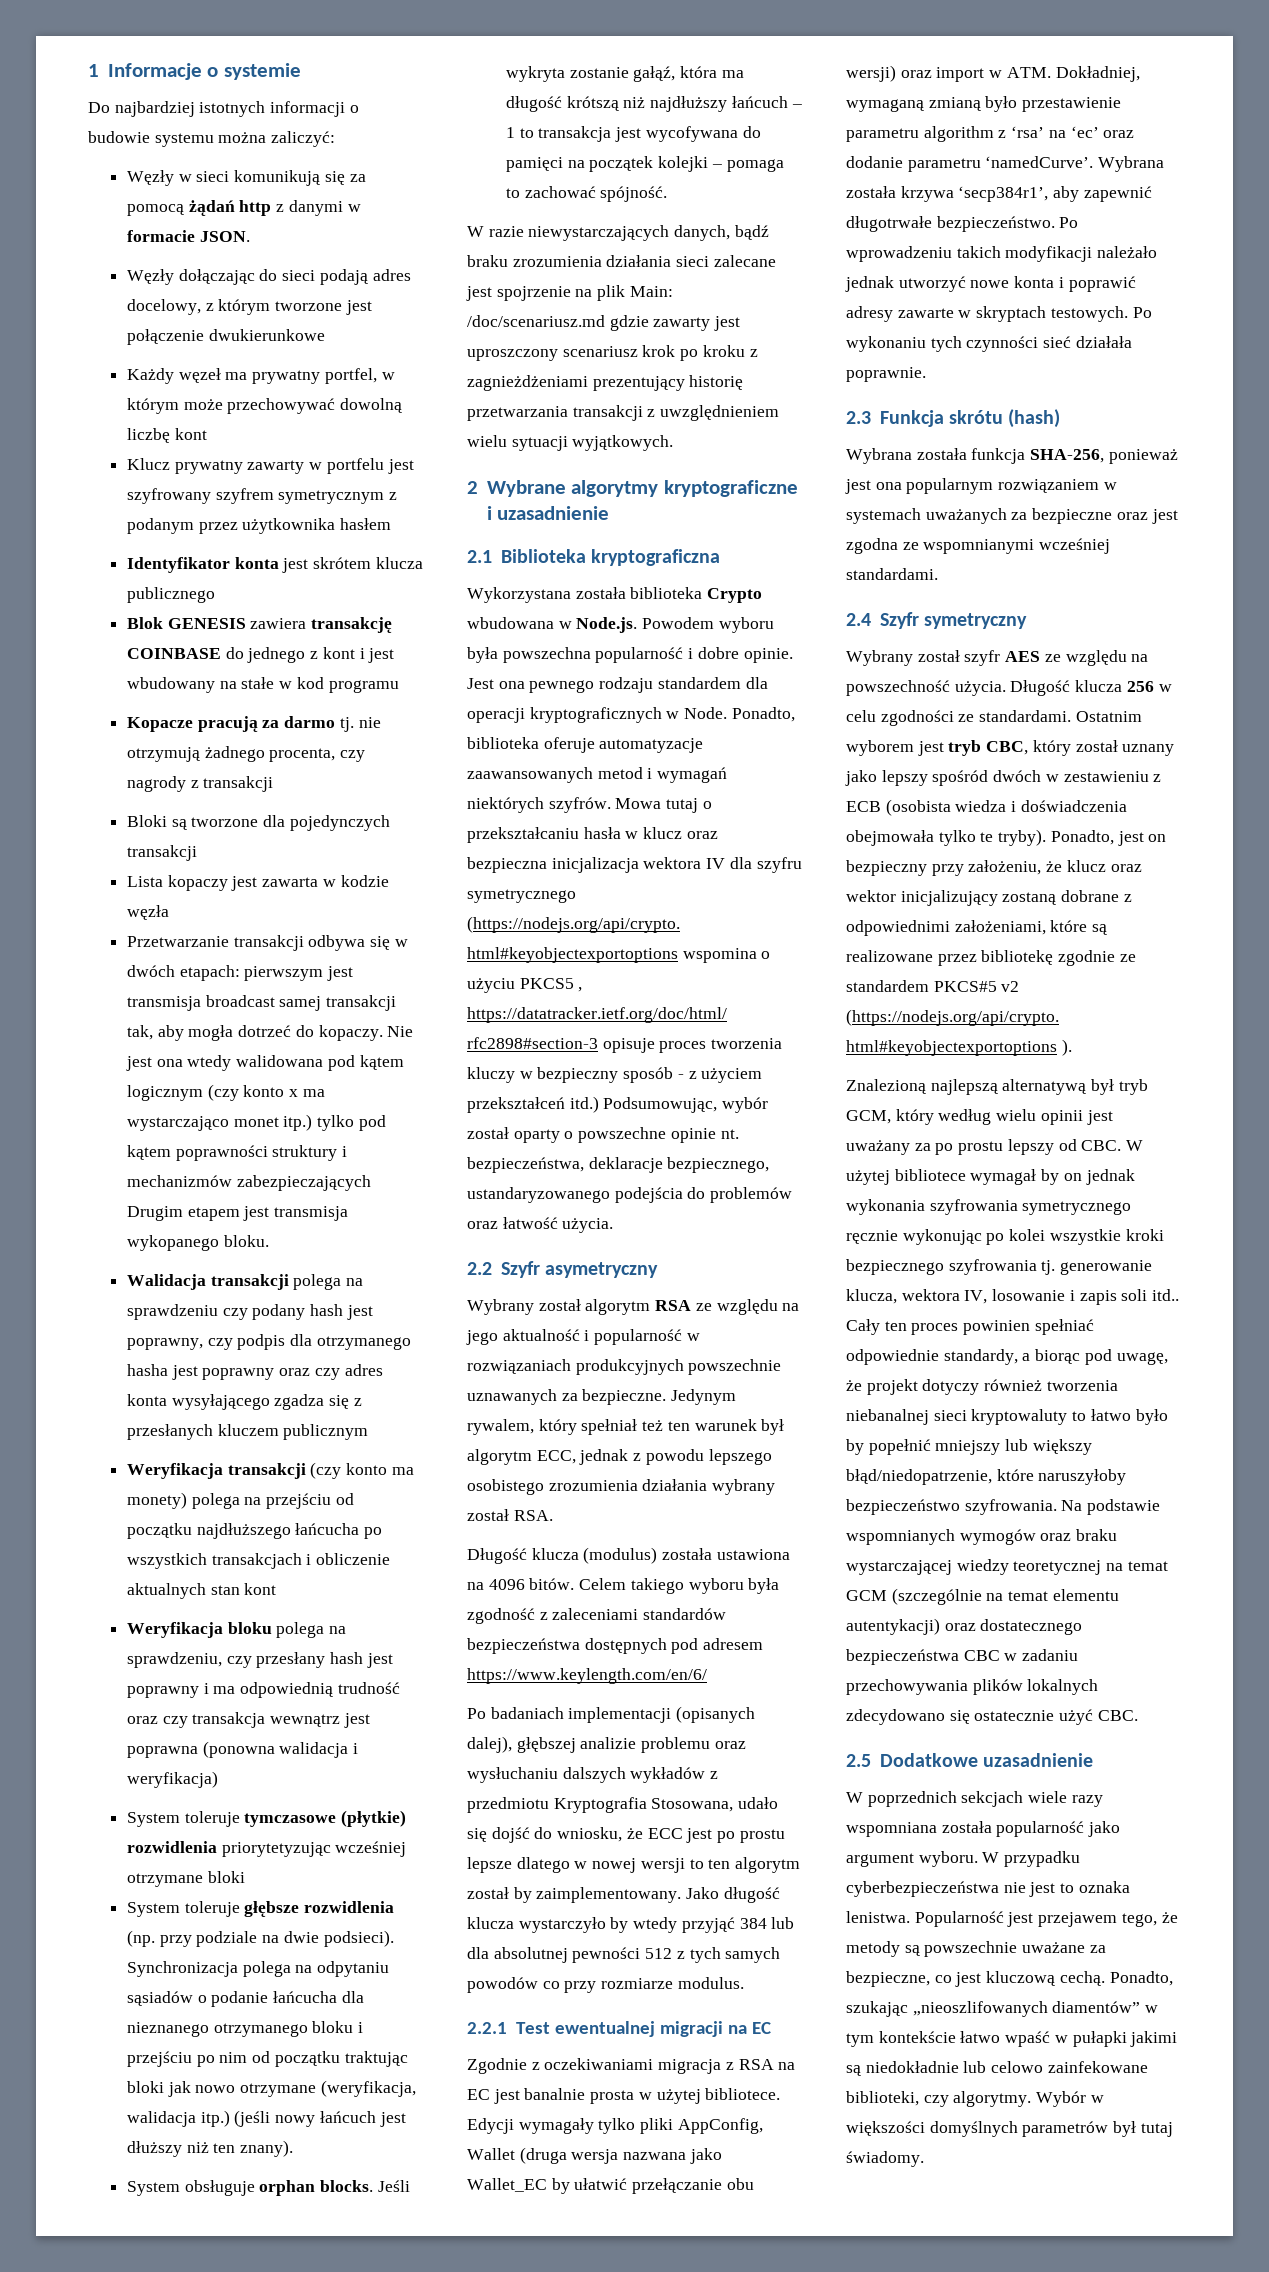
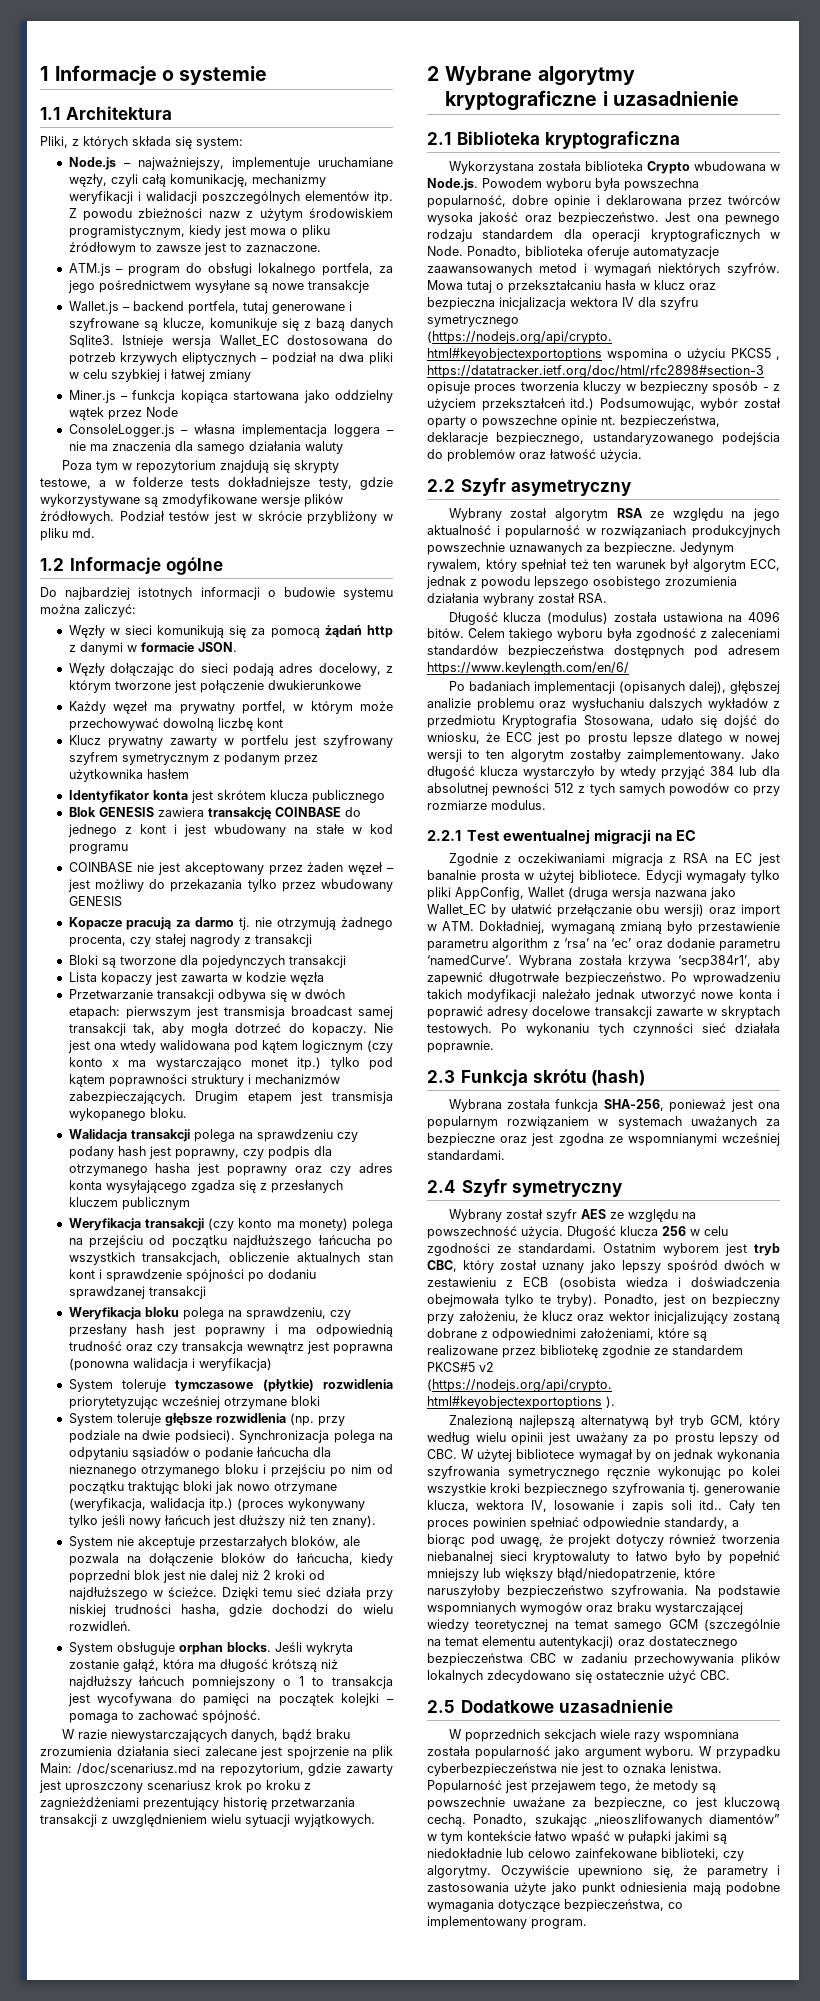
(301, 71) none -> [40,106,173,120] [40,136,243,149] [68,157,394,170] [68,174,326,187] [68,191,393,204] [68,208,393,221] [68,225,330,238] [68,242,321,255] [68,263,394,276] [67,280,369,293] [68,301,352,314] [68,318,393,331] [68,335,394,348] [68,352,394,365] [68,369,251,382] [68,390,393,403] [68,407,178,420] [68,424,394,437] [68,441,343,454] [61,460,339,473] [40,477,393,490] [40,494,343,507] [40,511,393,524] [40,528,95,541] [40,557,223,575] // 1.1 Architektura // Pliki, z których składa się system: // Node.js – najważniejszy, implementuje uruchamiane węzły, czyli całą komunikację, mechanizmy weryfikacji i walidacji poszczególnych elementów itp. Z powodu zbieżności nazw z użytym środowiskiem programistycznym, kiedy jest mowa o pliku źródłowym to zawsze jest to zaznaczone. // ATM.js – program do obsługi lokalnego portfela, za jego pośrednictwem wysyłane są nowe transakcje // Wallet.js – backend portfela, tutaj generowane i szyfrowane są klucze, komunikuje się z bazą danych Sqlite3. Istnieje wersja Wallet_EC dostosowana do potrzeb krzywych eliptycznych – podział na dwa pliki w celu szybkiej i łatwej zmiany // Miner.js – funkcja kopiąca startowana jako oddzielny wątek przez Node // ConsoleLogger.js – własna implementacja loggera – nie ma znaczenia dla samego działania waluty // Poza tym w repozytorium znajdują się skrypty testowe, a w folderze tests dokładniejsze testy, gdzie wykorzystywane są zmodyfikowane wersje plików źródłowych. Podział testów jest w skrócie przybliżony w pliku md. // 1.2 Informacje ogólne
(399, 686) none -> [68,862,394,875] [67,879,393,892] [68,896,122,907] // COINBASE nie jest akceptowany przez żaden węzeł – jest możliwy do przekazania tylko przez wbudowany GENESIS
(366, 756) none -> [154,934,186,947] stałej
[236,1175,371,1191] zabezpieczających -> [68,1091,186,1104] zabezpieczających.
[211,1553,312,1569] transakcjach i -> [142,1252,222,1265] transakcjach,
(277, 1589) none -> [98,1269,316,1282] [68,1286,206,1299] i sprawdzenie spójności po dodaniu sprawdzanej transakcji
[234,2110,271,2127] (jeśli -> [236,1498,365,1511] [68,1515,125,1528] (proces wykonywany tylko jeśli
(294, 2148) none -> [68,1536,360,1549] [68,1553,394,1566] [68,1570,325,1583] [68,1587,393,1600] [68,1604,394,1617] [68,1621,131,1631] // System nie akceptuje przestarzałych bloków, ale pozwala na dołączenie bloków do łańcucha, kiedy poprzedni blok jest nie dalej niż 2 kroki od najdłuższego w ścieżce. Dzięki temu sieć działa przy niskiej trudności hasha, gdzie dochodzi do wielu rozwidleń.
[791,104,802,108] – -> [192,1676,292,1689] pomniejszony o
(605, 321) none -> [201,1763,304,1776] na repozytorium,
[595,647,793,663] popularność i dobre opinie. -> [427,195,780,208] [427,212,659,225] popularność, dobre opinie i deklarowana przez twórców wysoka jakość oraz bezpieczeństwo.
[467,1887,532,1903] został by -> [569,749,621,762] zostałby
(893, 314) none -> [532,1006,652,1019] docelowe transakcji
(1168, 1566) none -> [614,1622,663,1632] samego
[1036,2091,1104,2107] [846,2121,1173,2137] [846,2151,924,2167] Wybór w większości domyślnych parametrów był tutaj świadomy. -> [500,1865,780,1878] [427,1882,780,1895] [427,1899,683,1912] [427,1916,587,1929] Oczywiście upewniono się, że parametry i zastosowania użyte jako punkt odniesienia mają podobne wymagania dotyczące bezpieczeństwa, co implementowany program.

